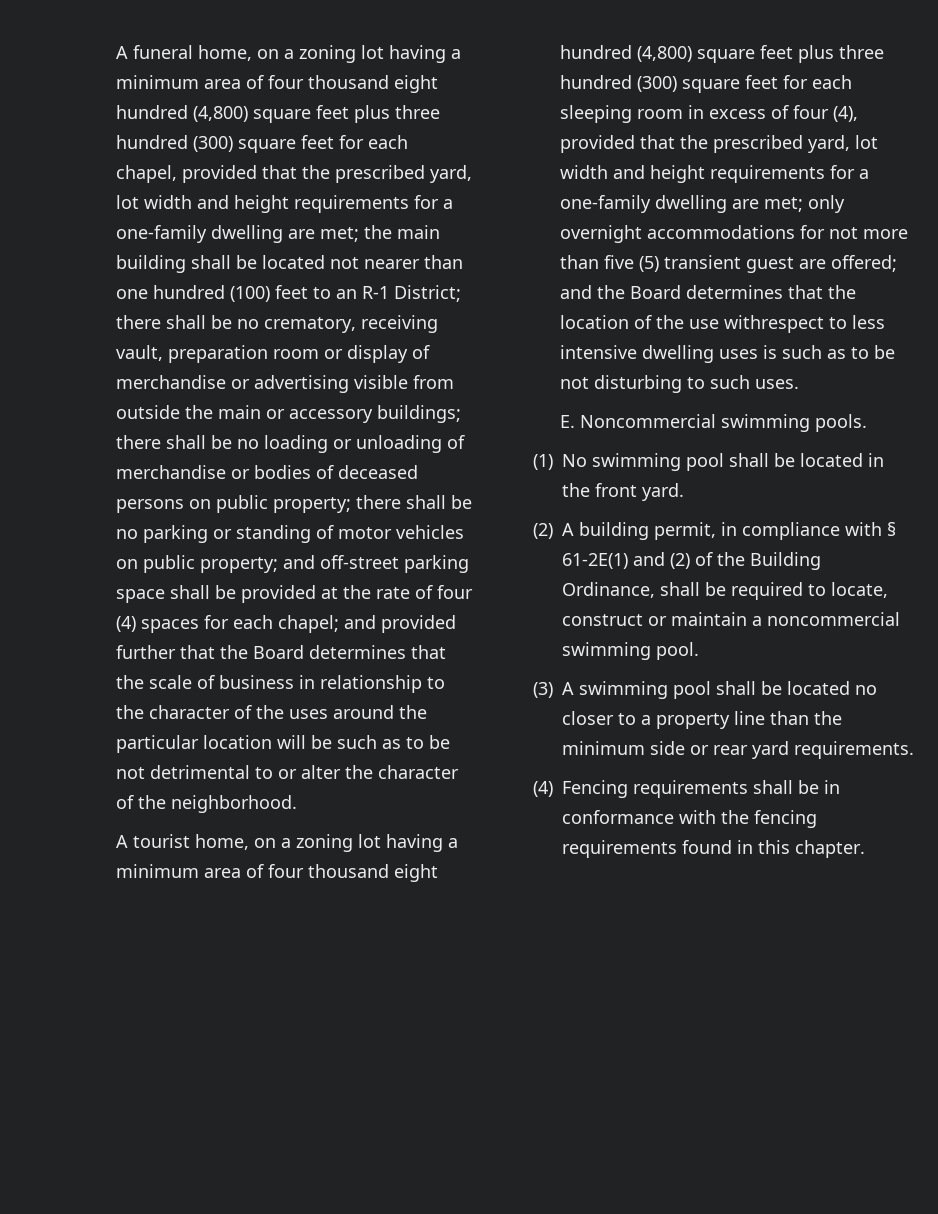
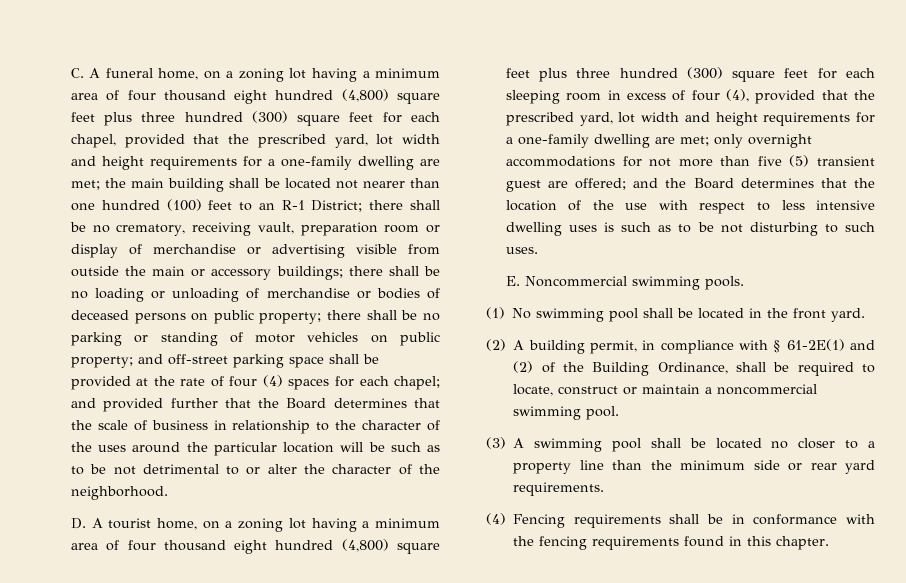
(115, 52) none -> [70,68,84,78] C.
(297, 804) none -> [70,518,86,529] D.
[723,315,824,333] withrespect -> [658,200,746,214] with respect

